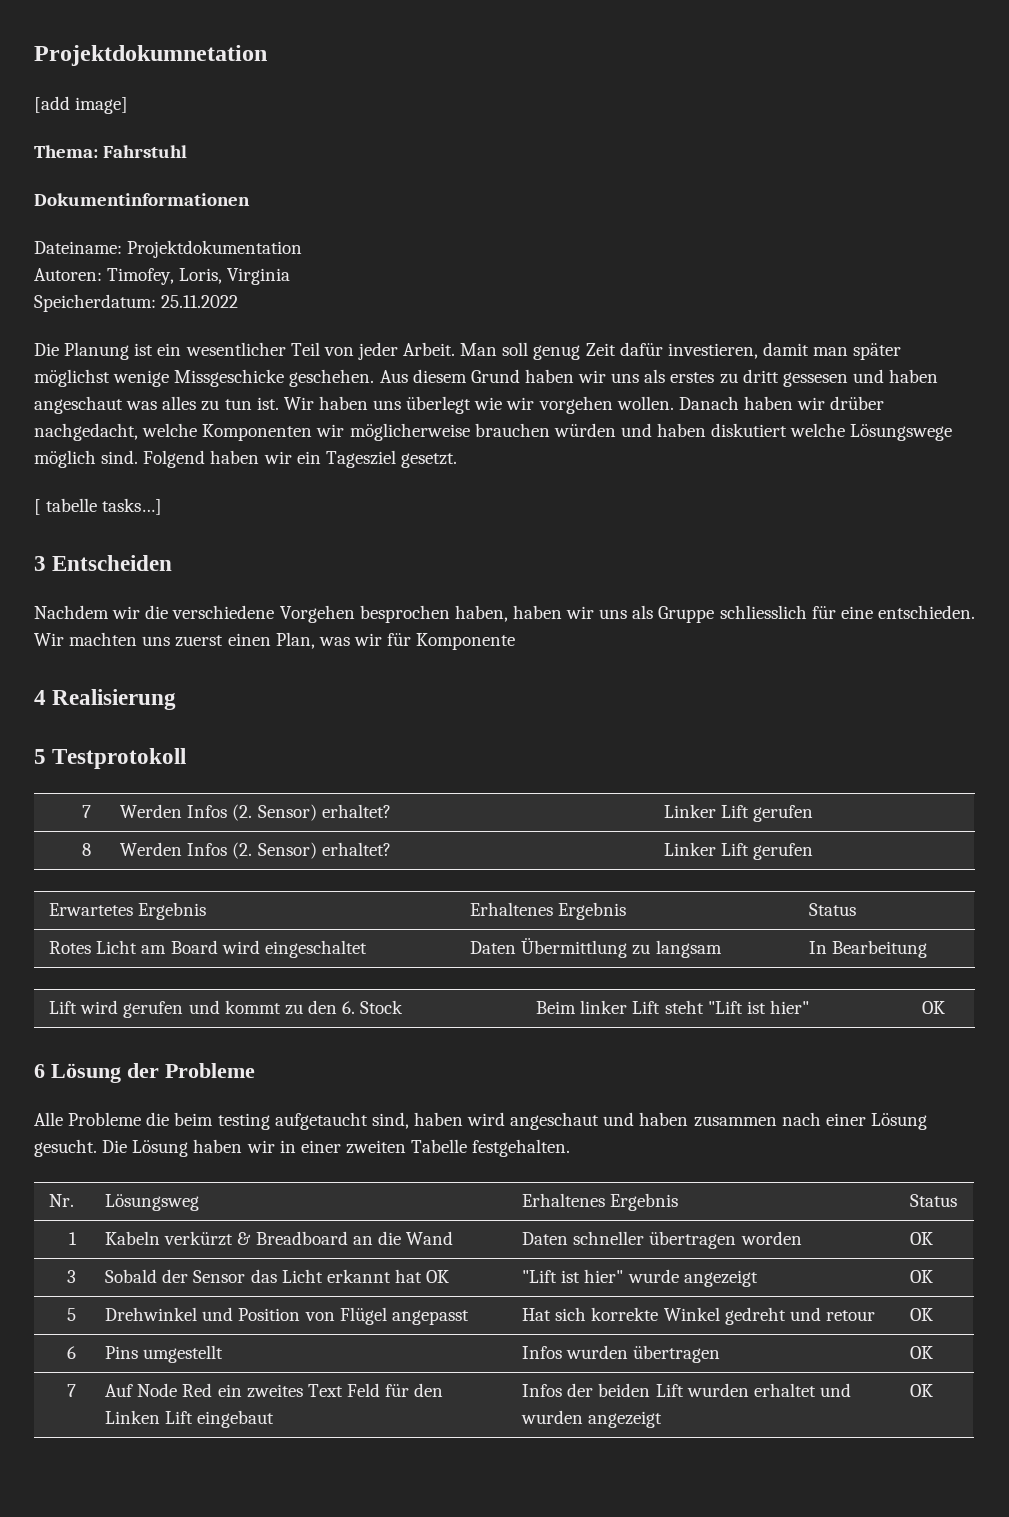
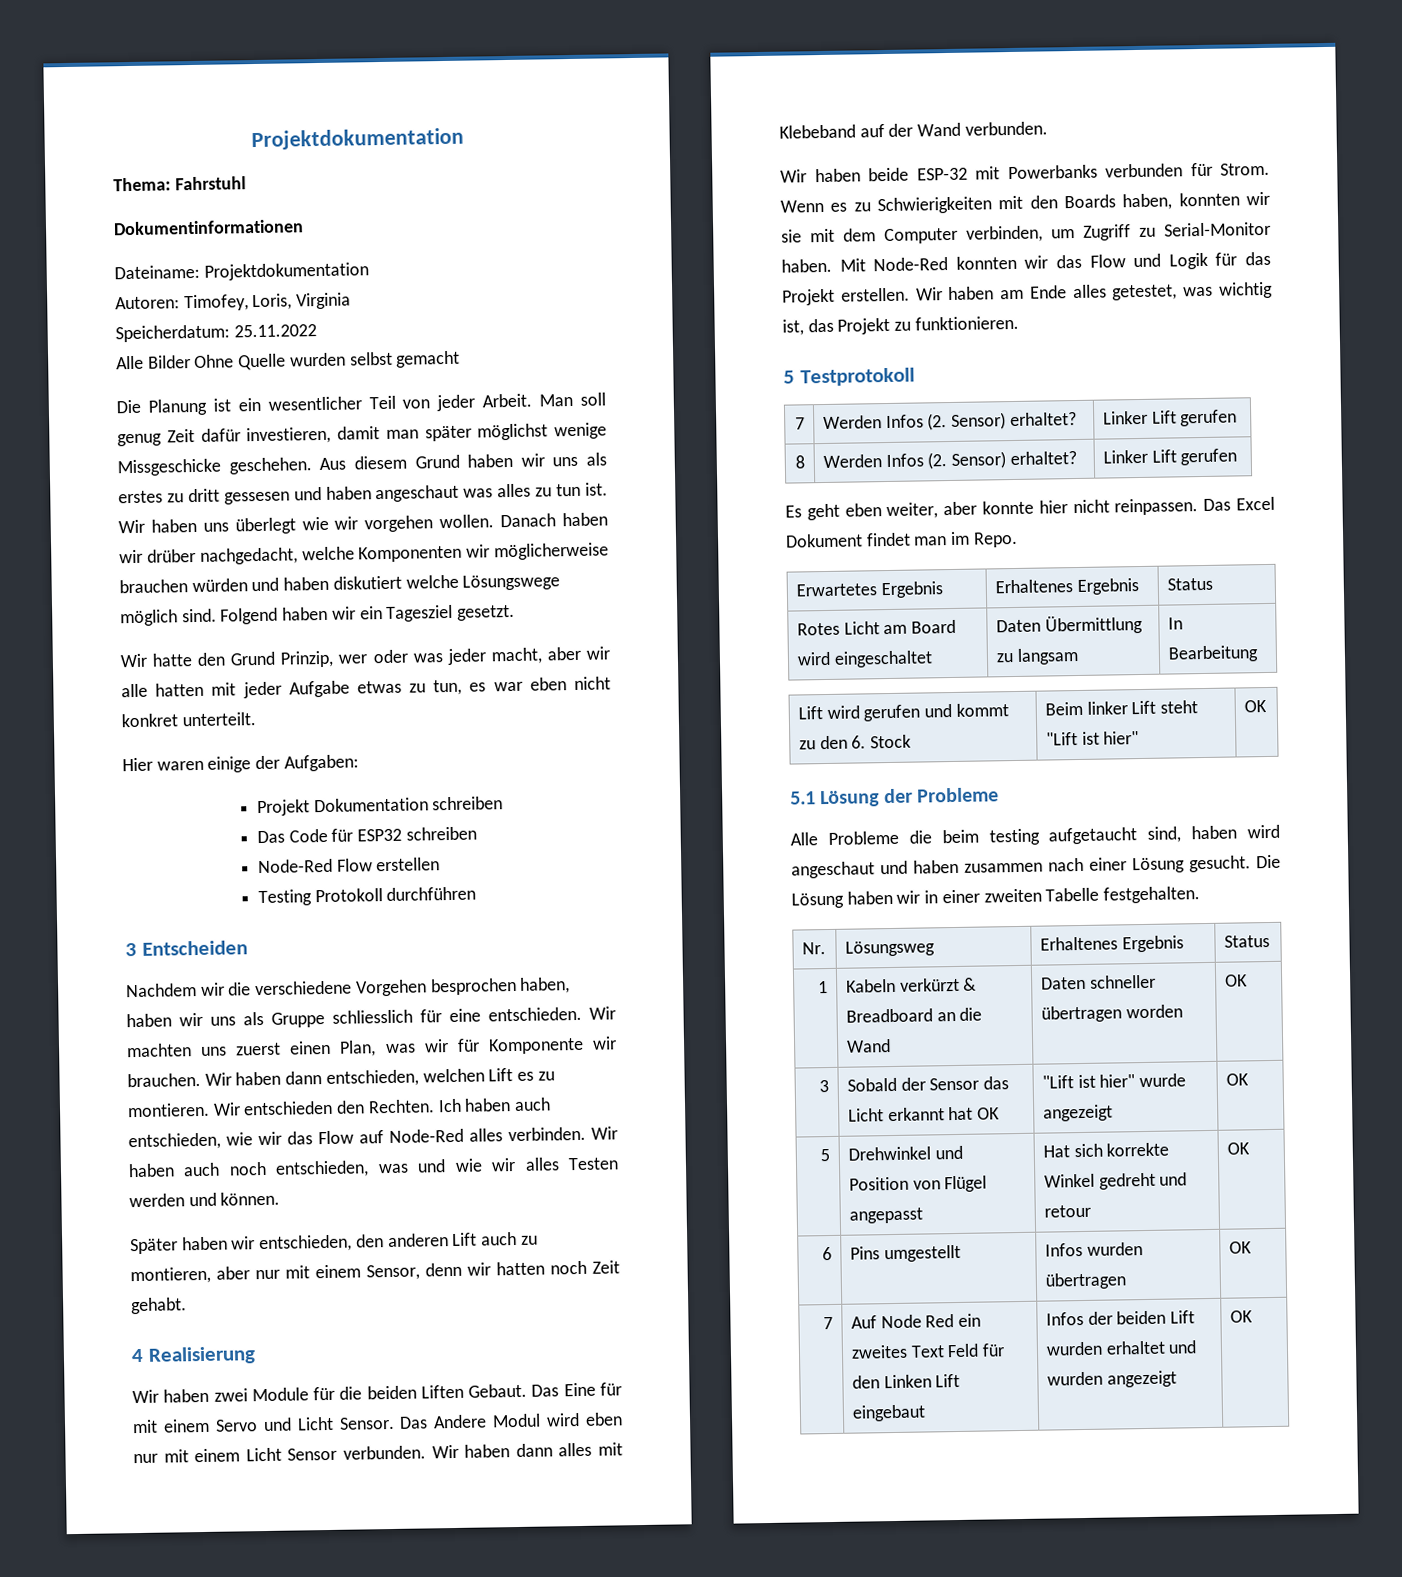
[34,45,267,66] [34,96,129,114] Projektdokumnetation // [add image] -> [250,127,464,151] Projektdokumentation
(239, 301) none -> [116,350,461,371] // Alle Bilder Ohne Quelle wurden selbst gemacht
[34,498,163,515] [ tabelle tasks…] -> [120,646,610,668] [121,676,611,699] [121,712,256,728] [122,754,359,773] [256,796,504,817] [256,826,477,844] [257,857,441,874] [257,886,477,907] Wir hatte den Grund Prinzip, wer oder was jeder macht, aber wir alle hatten mit jeder Aufgabe etwas zu tun, es war eben nicht konkret unterteilt. // Hier waren einige der Aufgaben: // Projekt Dokumentation schreiben // Das Code für ESP32 schreiben // Node-Red Flow erstellen // Testing Protokoll durchführen
[34,689,177,710] // 4 Realisierung -> [591,1036,617,1050] [127,1068,555,1088] [127,1097,552,1118] [128,1126,618,1151] [128,1157,620,1178] [129,1191,281,1208] [130,1231,538,1255] [130,1260,620,1285] [131,1297,187,1315] [131,1346,256,1365] [132,1382,622,1404] [132,1412,623,1434] [133,1442,624,1464] [779,121,1048,139] [780,162,1270,183] [780,191,1270,215] [781,221,1271,245] [781,251,1271,273] [782,281,1273,306] [782,315,1019,336] wir brauchen. Wir haben dann entschieden, welchen Lift es zu montieren. Wir entschieden den Rechten. Ich haben auch entschieden, wie wir das Flow auf Node-Red alles verbinden. Wir haben auch noch entschieden, was und wie wir alles Testen werden und können. // Später haben wir entschieden, den anderen Lift auch zu montieren, aber nur mit einem Sensor, denn wir hatten noch Zeit gehabt. // 4 Realisierung // Wir haben zwei Module für die beiden Liften Gebaut. Das Eine für mit einem Servo und Licht Sensor. Das Andere Modul wird eben nur mit einem Licht Sensor verbunden. Wir haben dann alles mit Klebeband auf der Wand verbunden. // Wir haben beide ESP-32 mit Powerbanks verbunden für Strom. Wenn es zu Schwierigkeiten mit den Boards haben, konnten wir sie mit dem Computer verbinden, um Zugriff zu Serial-Monitor haben. Mit Node-Red konnten wir das Flow und Logik für das Projekt erstellen. Wir haben am Ende alles getestet, was wichtig ist, das Projekt zu funktionieren.
(814, 851) none -> [785,496,1275,521] [785,531,1018,548] // Es geht eben weiter, aber konnte hier nicht reinpassen. Das Excel Dokument findet man im Repo.
[34,1064,45,1078] 6 -> [790,791,816,805] 5.1

